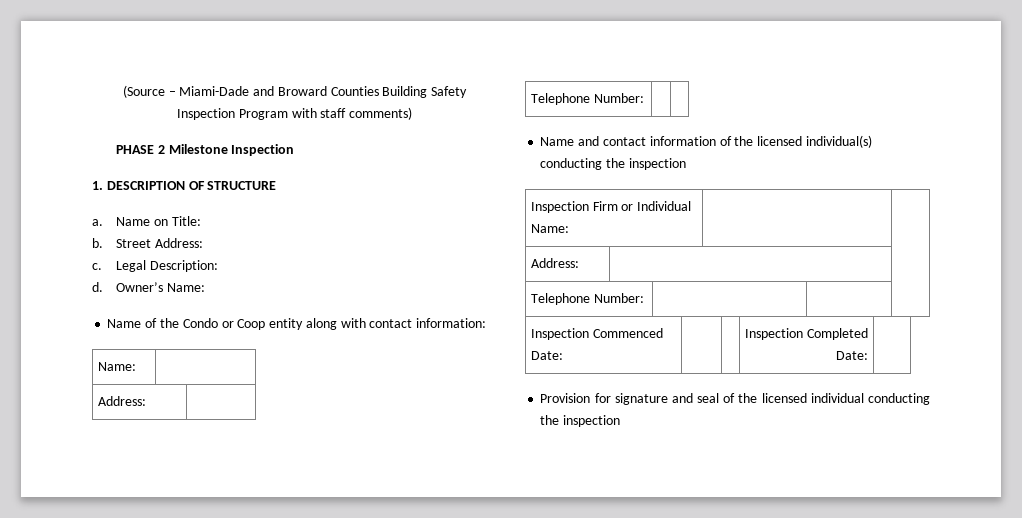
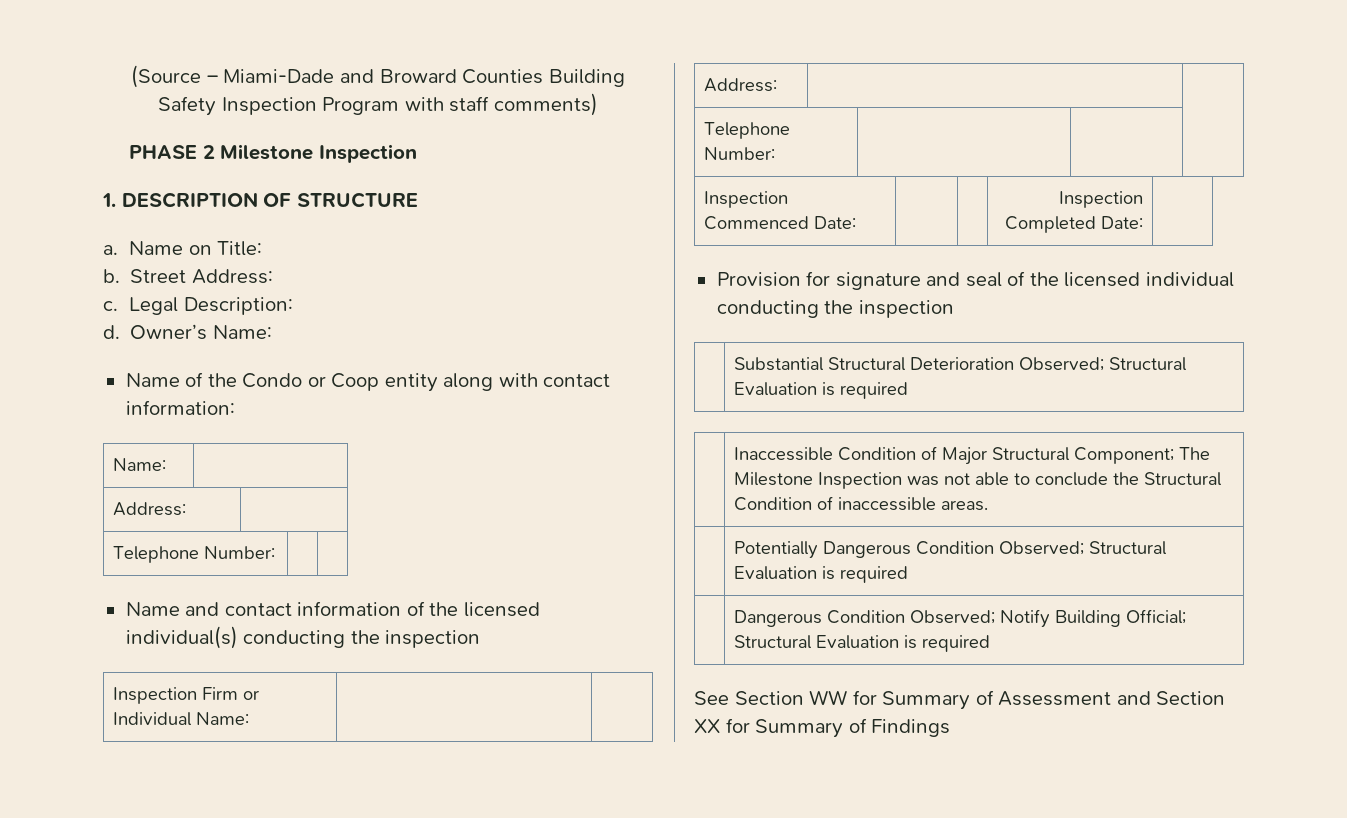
(621, 421) none -> [733,357,1186,371] [733,382,908,399] [733,446,1210,465] [733,472,1221,489] [733,496,988,511] [733,541,1166,559] [733,566,908,583] [733,609,1186,628] [733,635,990,652] [694,690,1226,710] [694,718,951,738] // | Substantial Structural Deterioration Observed; Structural Evaluation is required // | Inaccessible Condition of Major Structural Component; The Milestone Inspection was not able to conclude the Structural Condition of inaccessible areas. // | Potentially Dangerous Condition Observed; Structural Evaluation is required // | Dangerous Condition Observed; Notify Building Official; Structural Evaluation is required // See Section WW for Summary of Assessment and Section XX for Summary of Findings

